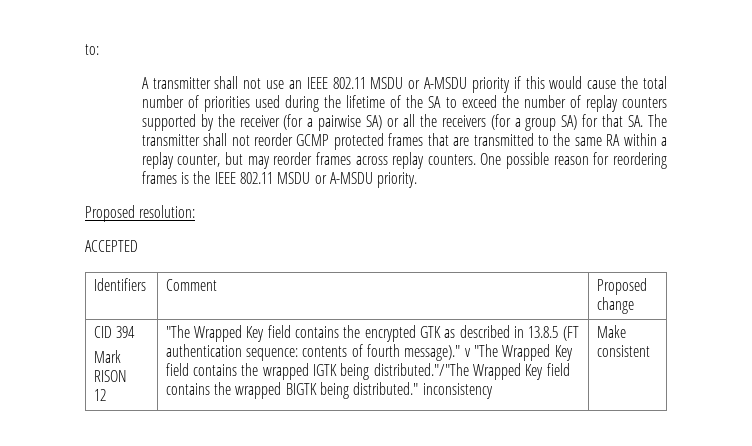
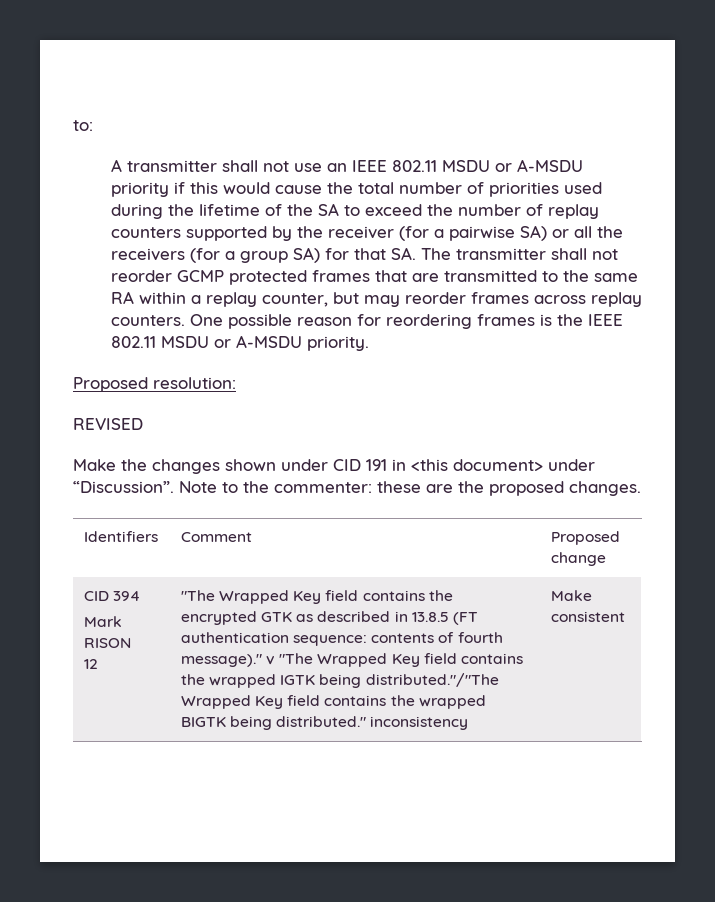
[85,240,138,252] ACCEPTED -> [73,418,143,430] [73,459,595,474] [73,481,641,496] REVISED // Make the changes shown under CID 191 in <this document> under “Discussion”. Note to the commenter: these are the proposed changes.

